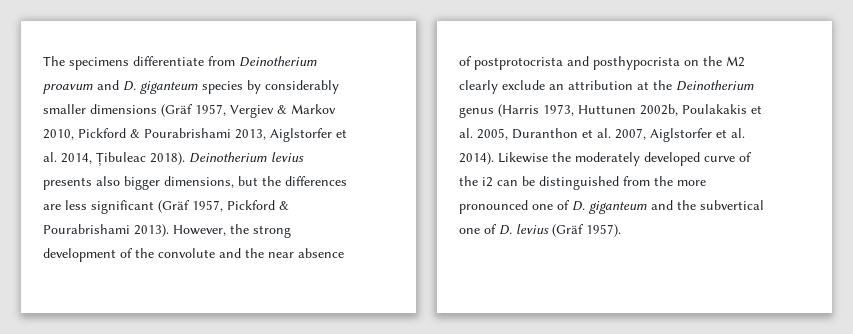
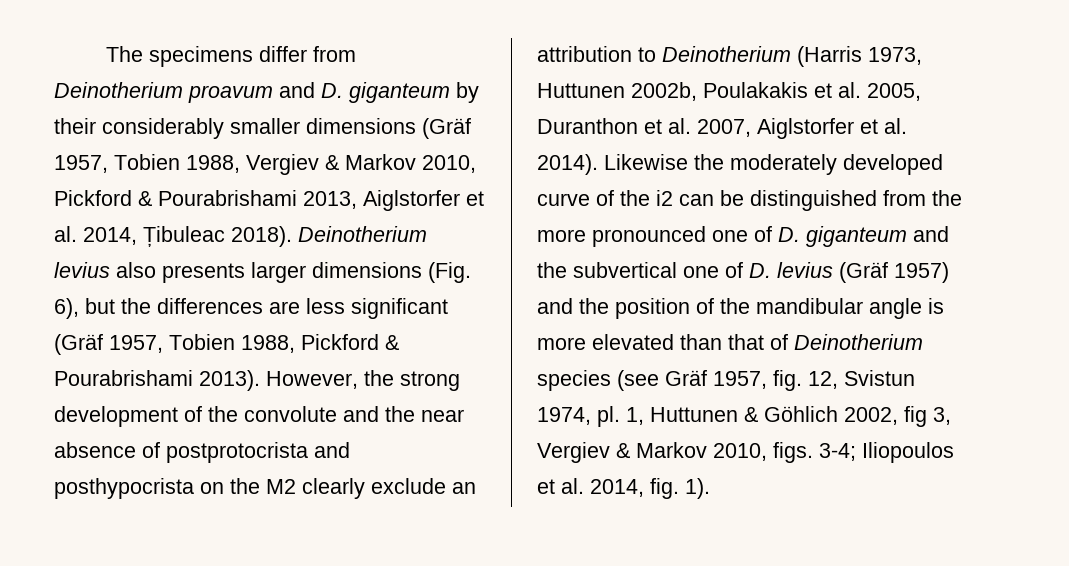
[133,56,204,66] differentiate -> [258,46,307,62] differ
[202,80,261,94] species by -> [456,82,479,103] [54,118,96,134] by their
(226, 110) none -> [114,154,240,173] Tobien 1988,
[43,176,234,190] presents also bigger dimensions, -> [116,262,471,283] [54,298,79,319] also presents larger dimensions (Fig. 6),
(223, 206) none -> [169,334,295,353] Tobien 1988,
[637,80,754,91] [459,107,494,118] at the Deinotherium genus -> [638,46,791,62] to Deinotherium
[586,224,621,237] 1957). -> [894,262,949,283] [537,298,944,319] [537,334,923,350] [537,370,915,391] [537,406,951,427] [537,442,954,463] [537,478,710,499] 1957) and the position of the mandibular angle is more elevated than that of Deinotherium species (see Gräf 1957, fig. 12, Svistun 1974, pl. 1, Huttunen & Göhlich 2002, fig 3, Vergiev & Markov 2010, figs. 3-4; Iliopoulos et al. 2014, fig. 1).

